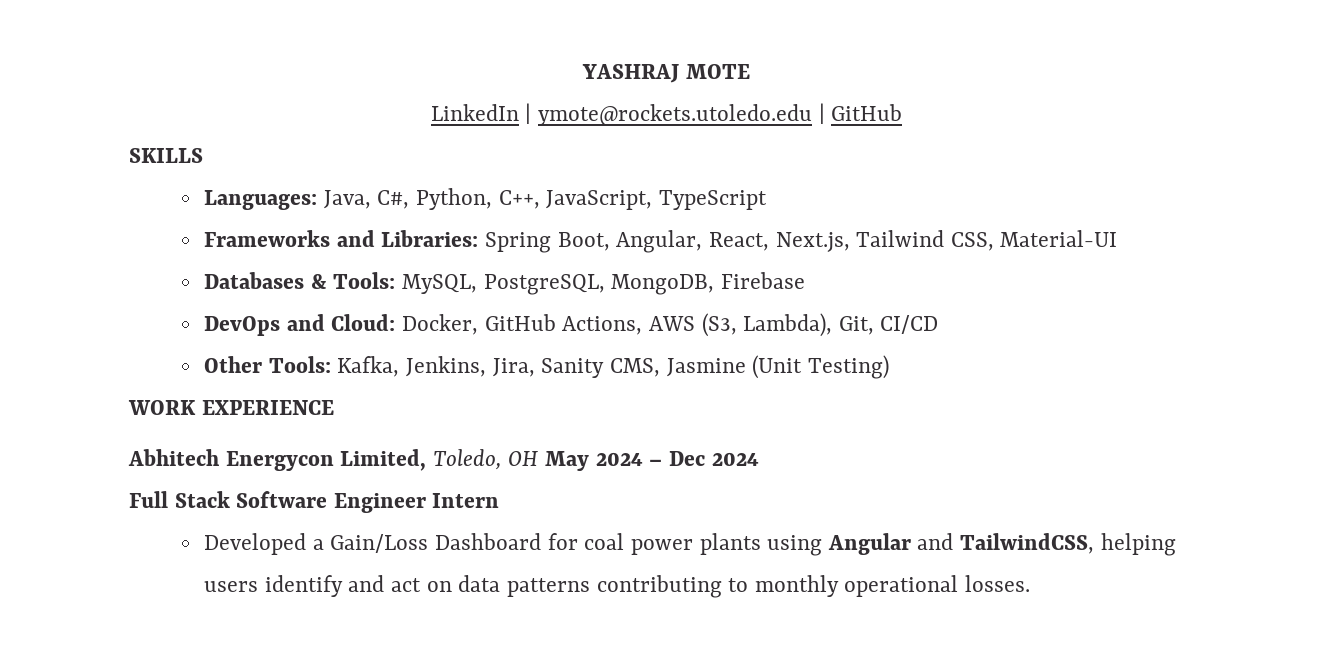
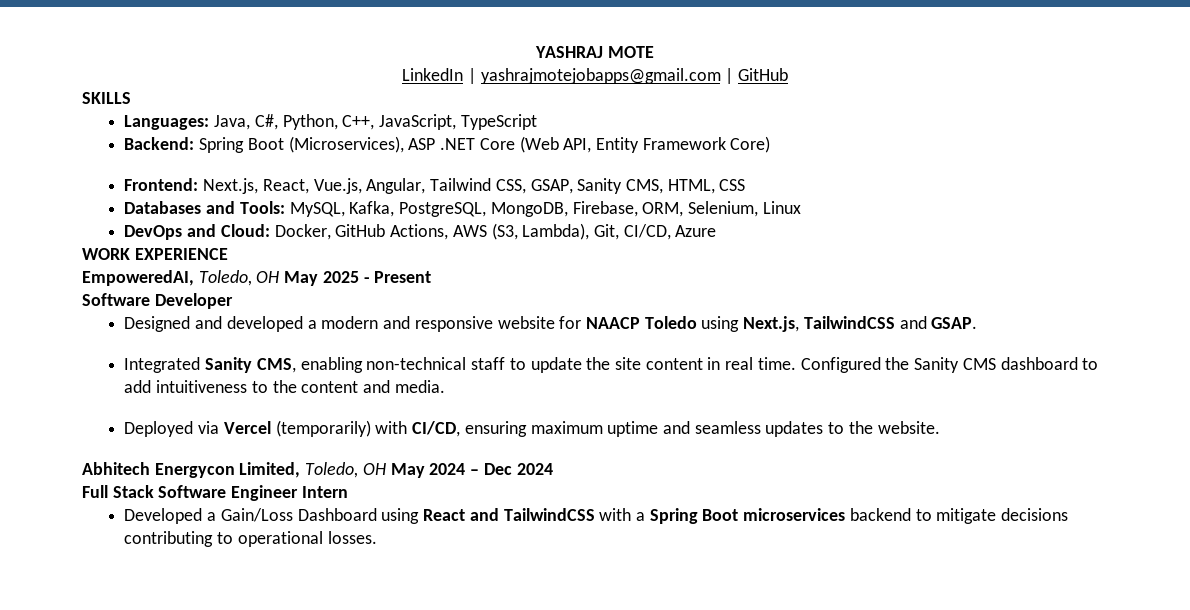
[538,104,812,126] ymote@rockets.utoledo.edu -> [480,68,721,84] yashrajmotejobapps@gmail.com
[204,230,1118,253] Frameworks and Libraries: Spring Boot, Angular, React, Next.js, Tailwind CSS, Material-UI -> [124,136,771,153] [124,178,746,194] Backend: Spring Boot (Microservices), ASP .NET Core (Web API, Entity Framework Core) // Frontend: Next.js, React, Vue.js, Angular, Tailwind CSS, GSAP, Sanity CMS, HTML, CSS
[310,274,327,289] & -> [206,201,236,214] and
(478, 284) none -> [349,201,395,217] Kafka,
[720,272,805,289] Firebase -> [572,201,801,217] Firebase, ORM, Selenium, Linux
[880,315,939,334] [204,355,889,379] [128,400,334,415] CI/CD // Other Tools: Kafka, Jenkins, Jira, Sanity CMS, Jasmine (Unit Testing) // WORK EXPERIENCE -> [623,224,717,240] [82,248,228,260] [82,270,432,286] [82,293,233,309] [124,316,978,332] [124,357,1099,373] [124,380,445,393] [124,420,940,437] CI/CD, Azure // WORK EXPERIENCE // EmpoweredAI, Toledo, OH May 2025 - Present // Software Developer // Designed and developed a modern and responsive website for NAACP Toledo using Next.js, TailwindCSS and GSAP. // Integrated Sanity CMS, enabling non-technical staff to update the site content in real time. Configured the Sanity CMS dashboard to add intuitiveness to the content and media. // Deployed via Vercel (temporarily) with CI/CD, ensuring maximum uptime and seamless updates to the website.
[547,533,1176,556] [204,575,590,597] for coal power plants using Angular and TailwindCSS, helping users identify and act on data patterns -> [381,508,1069,524] using React and TailwindCSS with a Spring Boot microservices backend to mitigate decisions
[754,575,839,597] monthly -> (234, 538) none

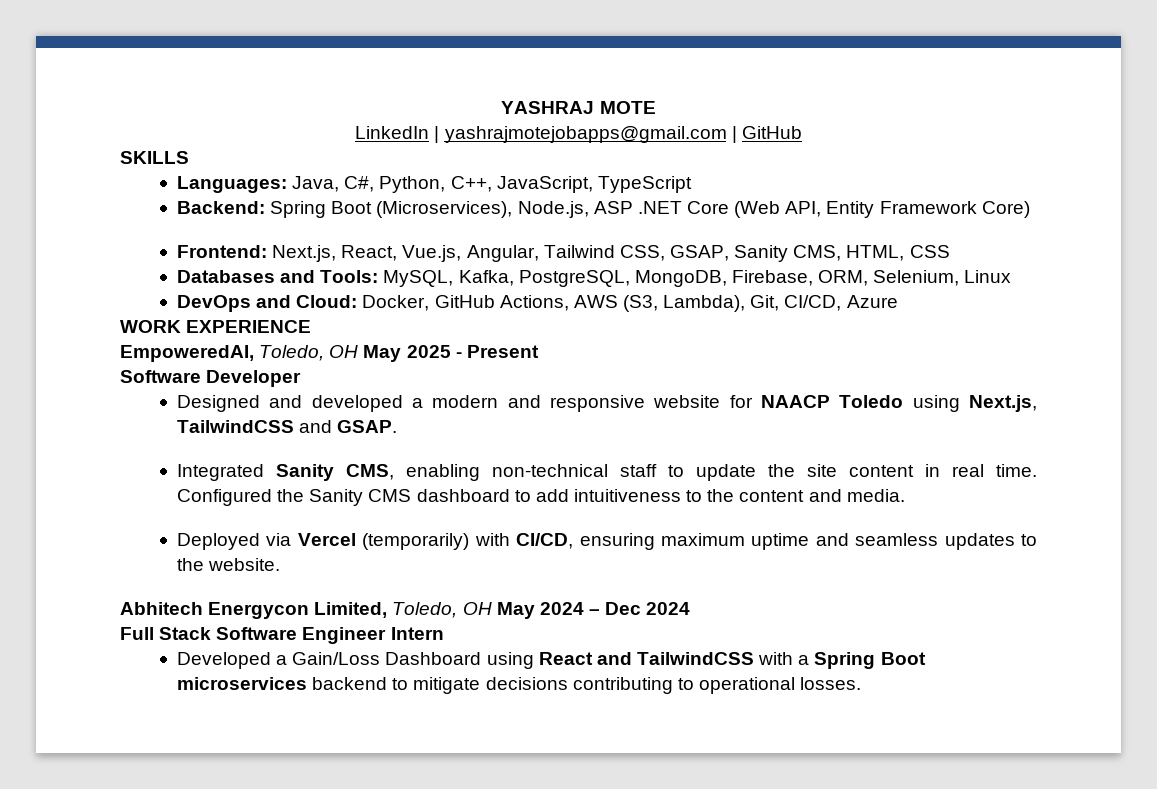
(404, 144) none -> [517,201,589,218] Node.js,

